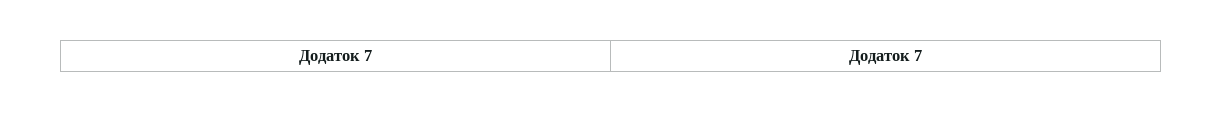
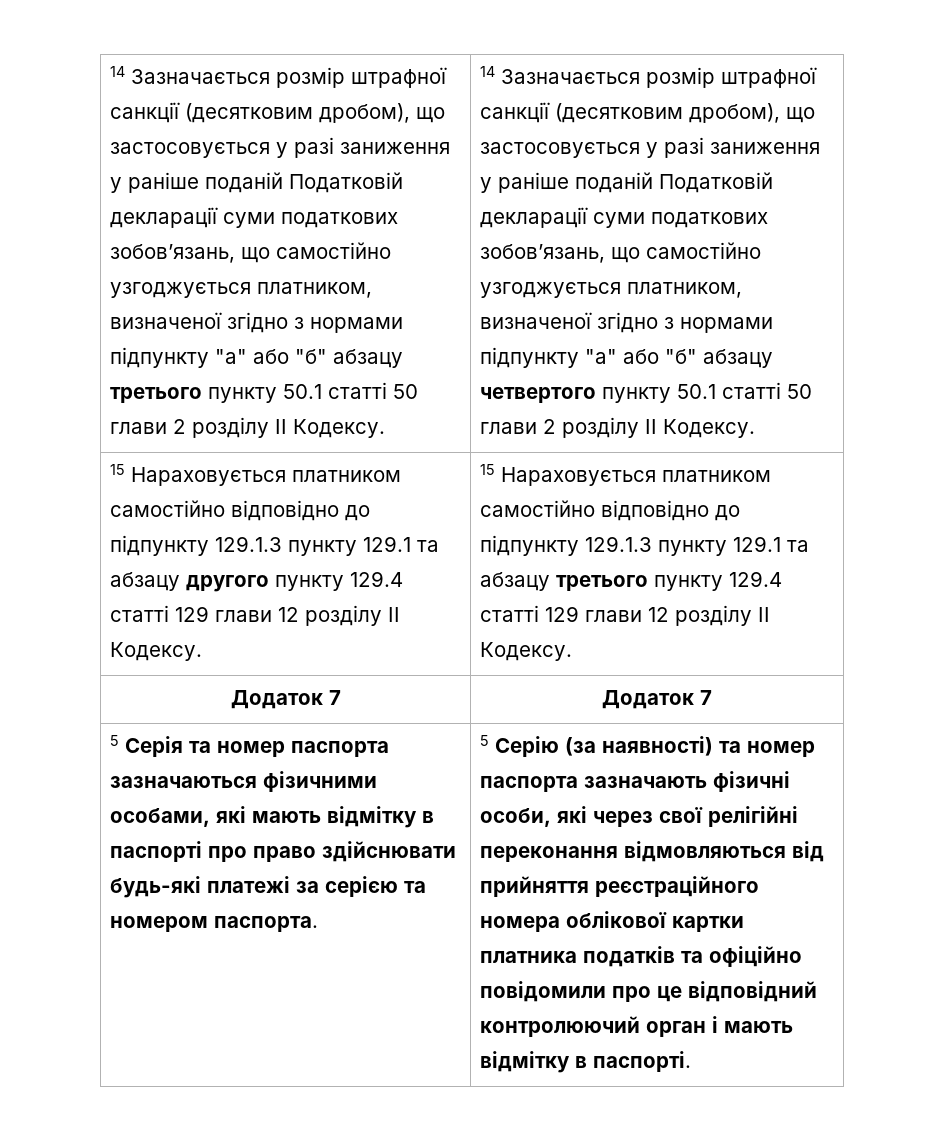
[298,50,373,65] [848,50,923,65] Додаток 7 | Додаток 7 -> [110,66,448,88] [110,102,446,123] [110,137,451,158] [110,172,404,193] [110,207,399,228] [110,242,392,263] [110,282,373,298] [110,312,404,333] [110,347,404,368] [110,382,419,403] [110,417,386,438] [480,66,818,88] [480,102,816,123] [480,137,821,158] [480,172,774,193] [480,207,769,228] [480,242,762,263] [480,282,743,298] [480,312,774,333] [480,347,774,368] [480,382,813,403] [480,417,756,438] [110,464,402,486] [110,500,371,521] [110,535,440,556] [110,571,404,592] [110,605,401,626] [110,642,203,661] [480,464,772,486] [480,500,741,521] [480,535,810,556] [480,571,783,591] [480,605,771,626] [480,642,573,661] [230,690,341,709] [602,690,712,709] [110,735,390,757] [110,771,378,792] [110,806,435,828] [110,841,457,862] [110,876,427,898] [110,916,319,932] [480,735,816,757] [480,771,791,792] [480,806,799,827] [480,841,825,862] [480,876,760,897] [480,911,745,932] [480,946,803,967] [480,981,818,1002] [480,1016,794,1037] [480,1051,692,1073] 14 Зазначається розмір штрафної санкції (десятковим дробом), що застосовується у разі заниження у раніше поданій Податковій декларації суми податкових зобов’язань, що самостійно узгоджується платником, визначеної згідно з нормами підпункту "а" або "б" абзацу третього пункту 50.1 статті 50 глави 2 розділу ІІ Кодексу. | 14 Зазначається розмір штрафної санкції (десятковим дробом), що застосовується у разі заниження у раніше поданій Податковій декларації суми податкових зобов’язань, що самостійно узгоджується платником, визначеної згідно з нормами підпункту "а" або "б" абзацу четвертого пункту 50.1 статті 50 глави 2 розділу ІІ Кодексу. // 15 Нараховується платником самостійно відповідно до підпункту 129.1.3 пункту 129.1 та абзацу другого пункту 129.4 статті 129 глави 12 розділу ІІ Кодексу. | 15 Нараховується платником самостійно відповідно до підпункту 129.1.3 пункту 129.1 та абзацу третього пункту 129.4 статті 129 глави 12 розділу ІІ Кодексу. // Додаток 7 | Додаток 7 // 5 Серія та номер паспорта зазначаються фізичними особами, які мають відмітку в паспорті про право здійснювати будь-які платежі за серією та номером паспорта. | 5 Серію (за наявності) та номер паспорта зазначають фізичні особи, які через свої релігійні переконання відмовляються від прийняття реєстраційного номера облікової картки платника податків та офіційно повідомили про це відповідний контролюючий орган і мають відмітку в паспорті.

